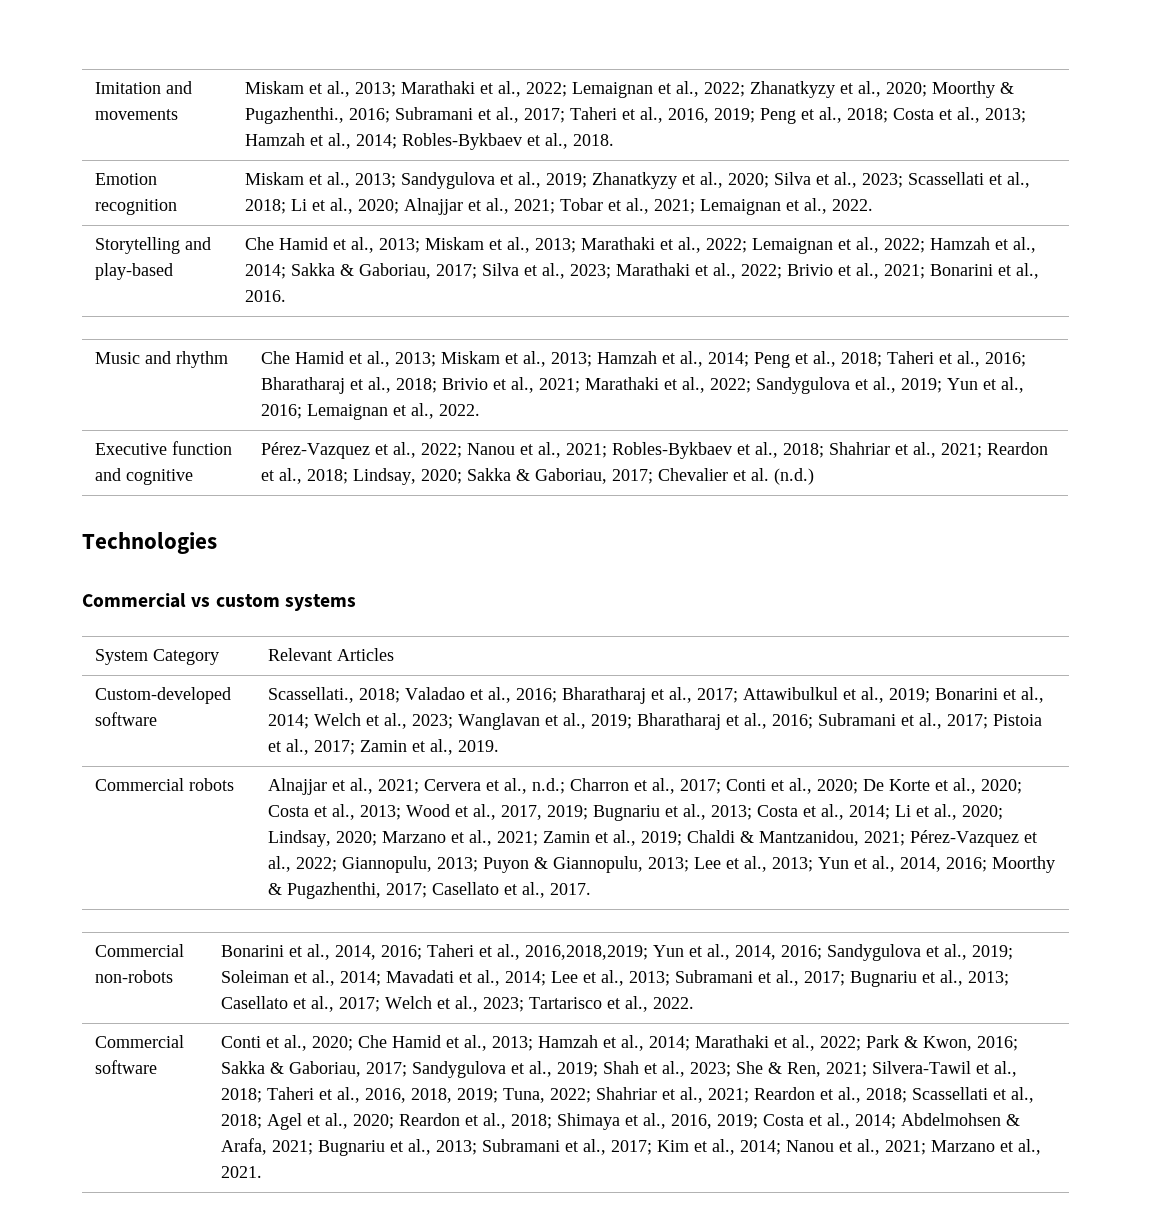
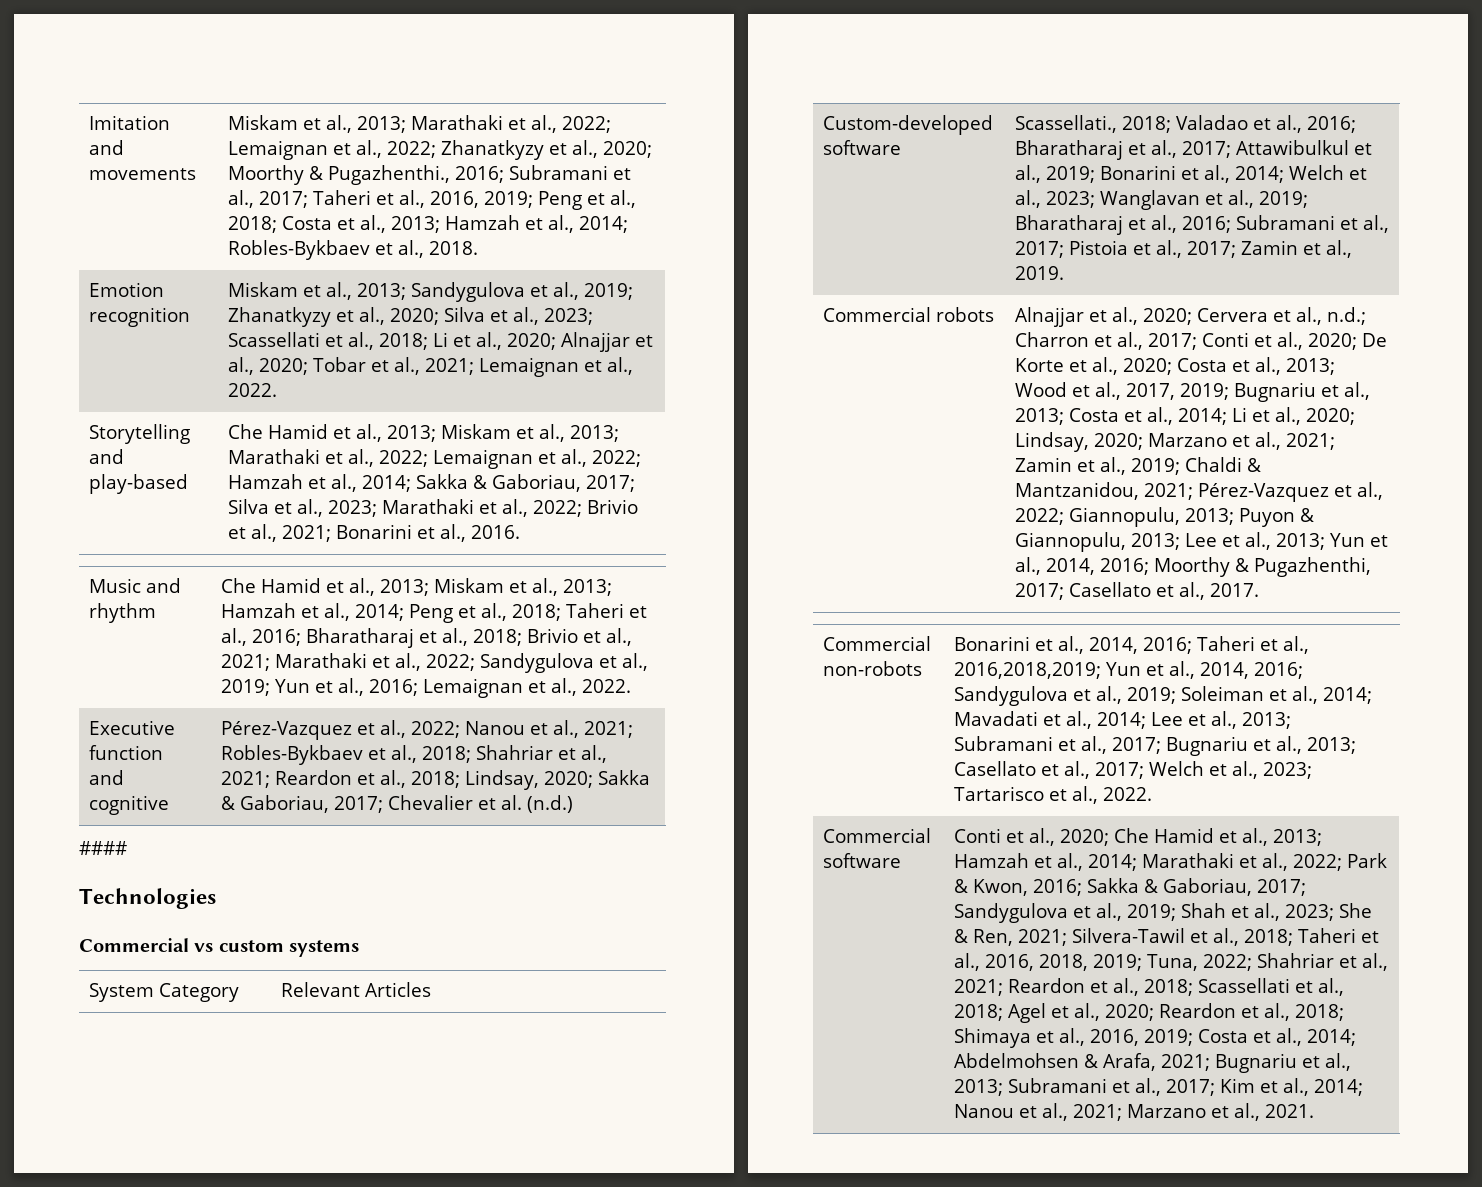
[513,199,555,214] 2021; -> [259,358,309,375] 2020;
(814, 476) none -> [79,841,127,855] // ####
[377,779,419,794] 2021; -> [1143,308,1193,325] 2020;

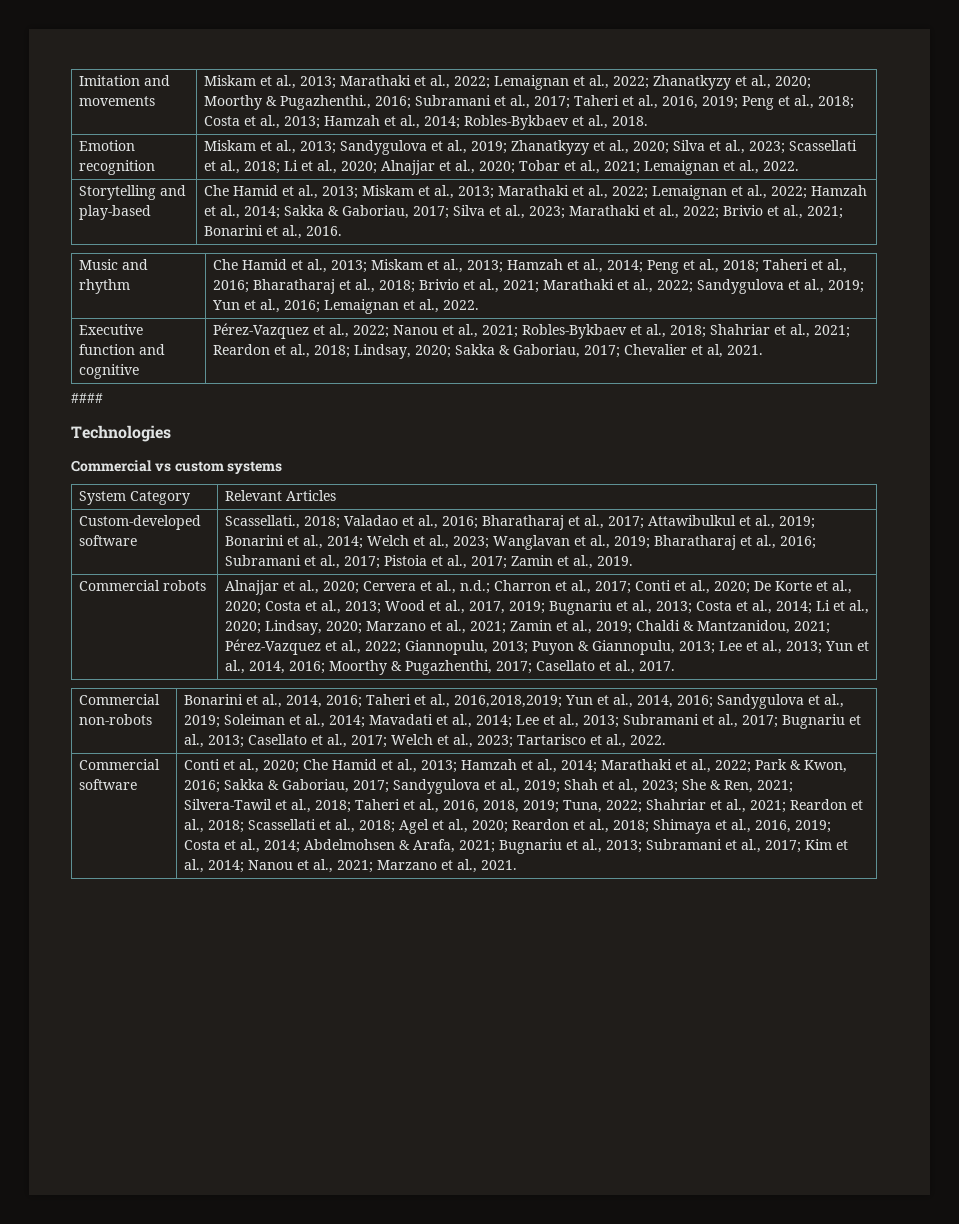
[501,795,574,813] al. (n.d.) -> [706,344,763,358] al, 2021.

